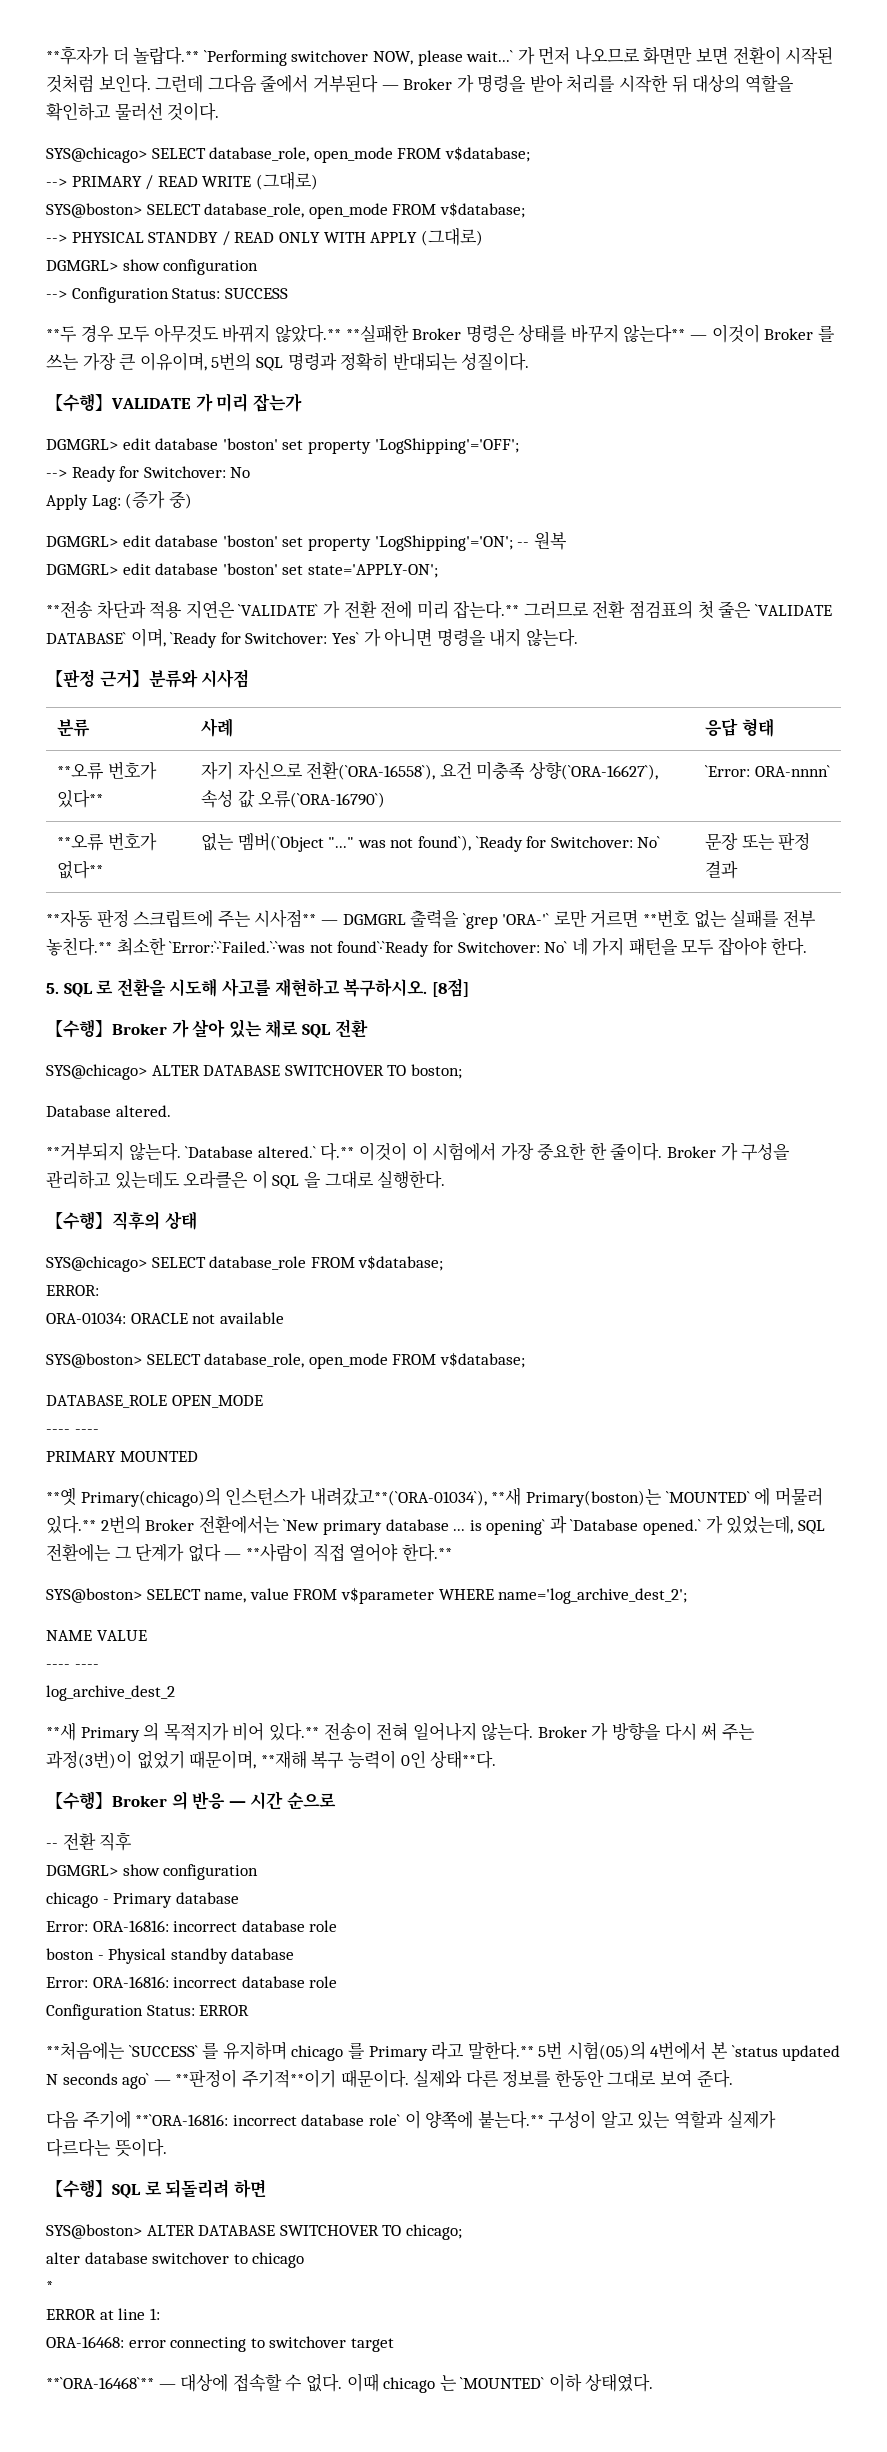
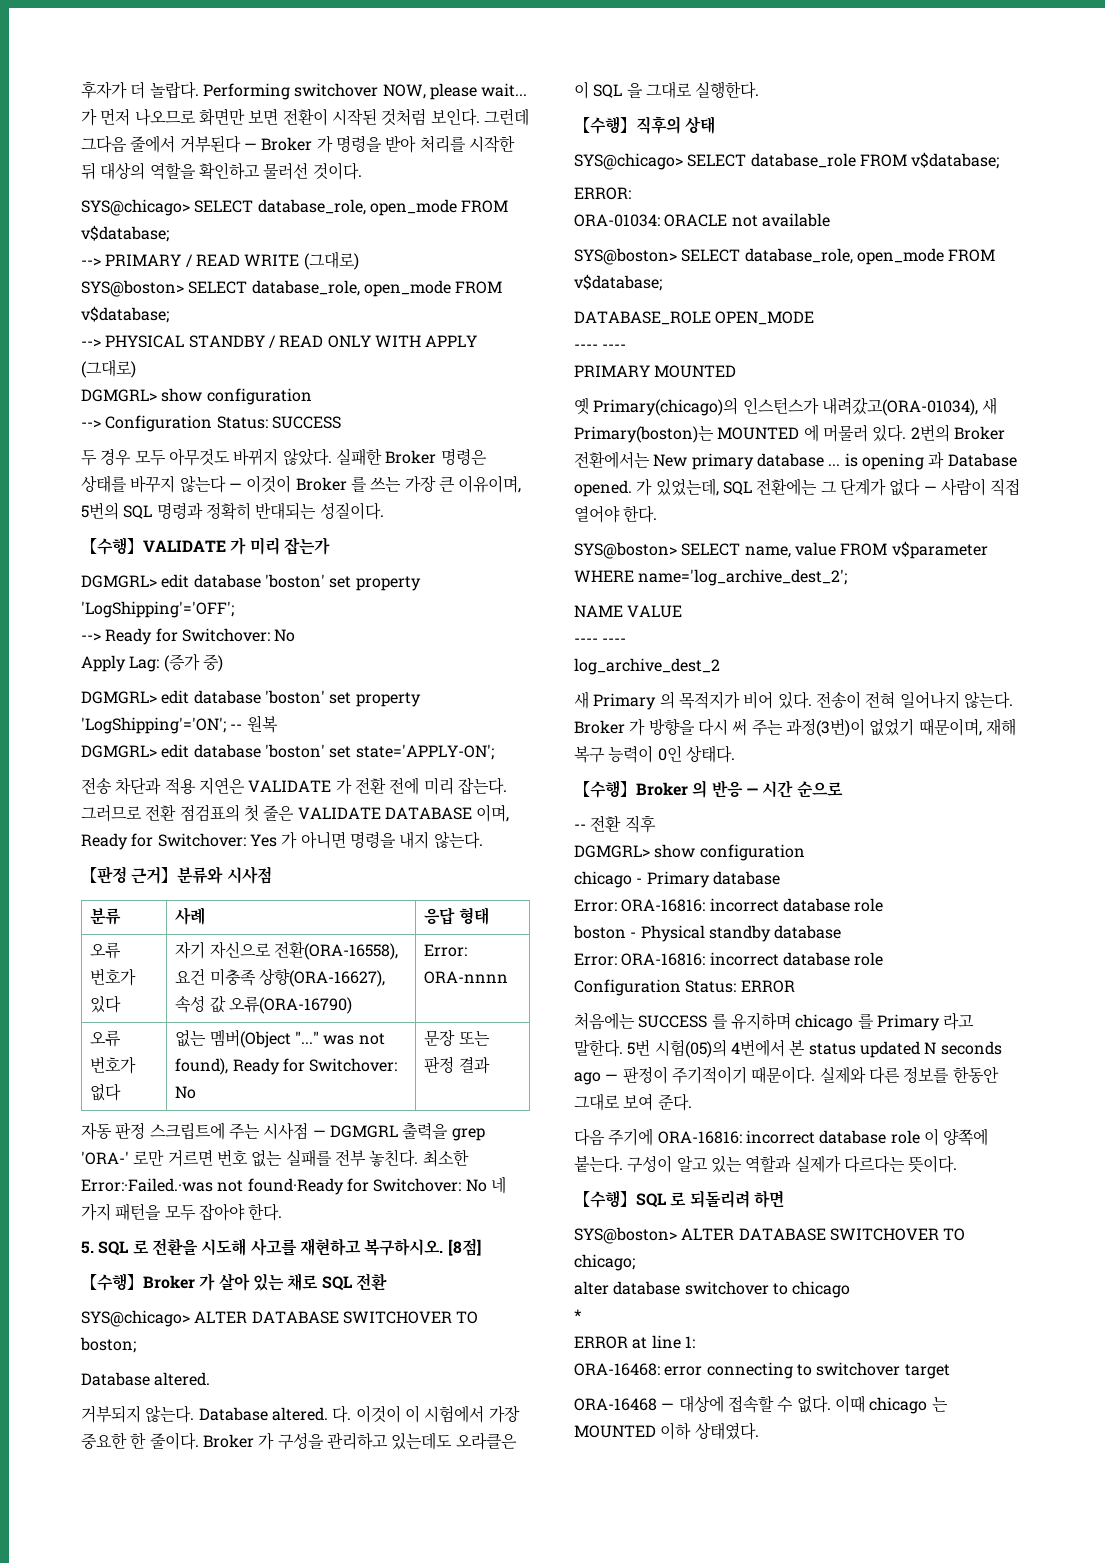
[46,46,287,66] **후자가 더 놀랍다.** `Performing -> [81,81,290,100] 후자가 더 놀랍다. Performing
[466,50,514,62] wait...` -> [481,83,528,97] wait...
[46,326,77,343] **두 -> [81,450,97,466] 두
[274,324,409,343] 않았다.** **실패한 -> [282,448,382,466] 않았다. 실패한
[623,324,686,343] 않는다** -> [179,475,226,493] 않는다
[46,600,93,618] **전송 -> [81,777,112,794] 전송
[238,604,319,616] `VALIDATE` -> [248,780,332,792] VALIDATE
[453,600,520,619] 잡는다.** -> [457,777,507,795] 잡는다.
[754,604,832,616] [46,628,359,648] `VALIDATE DATABASE` 이며, `Ready for Switchover: Yes` -> [297,804,510,822] [81,833,277,850] VALIDATE DATABASE 이며, Ready for Switchover: Yes
[56,761,157,780] [56,790,103,808] **오류 번호가 있다** -> [90,942,122,959] [90,968,137,986] [90,995,122,1013] 오류 번호가 있다
[306,761,436,780] 전환(`ORA-16558`), -> [274,941,399,960] 전환(ORA-16558),
[528,761,658,780] 상향(`ORA-16627`), -> [259,968,386,987] 상향(ORA-16627),
[258,790,386,808] [704,765,830,777] [56,832,157,851] [56,861,103,879] [200,833,324,852] 오류(`ORA-16790`) | `Error: ORA-nnnn` // **오류 번호가 없다** | 없는 멤버(`Object -> [229,996,353,1014] [424,944,468,957] [424,971,509,984] [90,1030,122,1047] [90,1056,137,1074] [90,1083,122,1101] [175,1029,291,1048] 오류(ORA-16790) | Error: ORA-nnnn // 오류 번호가 없다 | 없는 멤버(Object
[417,835,661,852] found`), `Ready for Switchover: No` -> [175,1058,398,1075] [175,1086,197,1099] found), Ready for Switchover: No
[46,910,93,928] **자동 -> [81,1122,112,1140] 자동
[254,909,317,928] 시사점** -> [263,1122,309,1140] 시사점
[462,913,550,929] `grep 'ORA-'` -> [451,1128,485,1141] [81,1151,129,1165] grep 'ORA-'
[643,909,691,927] **번호 -> [216,1149,248,1166] 번호
[46,937,568,957] 놓친다.** 최소한 `Error:`·`Failed.`·`was not found`·`Ready for Switchover: No` -> [369,1149,469,1167] [81,1178,487,1195] 놓친다. 최소한 Error:·Failed.·was not found·Ready for Switchover: No
[46,1142,355,1161] **거부되지 않는다. `Database altered.` 다.** -> [81,1405,352,1423] 거부되지 않는다. Database altered. 다.
[46,1487,76,1506] **옛 -> [574,397,589,415] 옛
[309,1487,750,1507] 내려갔고**(`ORA-01034`), **새 Primary(boston)는 `MOUNTED` -> [821,397,998,416] [574,426,800,443] 내려갔고(ORA-01034), 새 Primary(boston)는 MOUNTED
[46,1516,96,1534] 있다.** -> [872,424,907,442] 있다.
[283,1519,320,1531] `New -> [653,454,688,467] New
[486,1516,702,1535] opening` 과 `Database opened.` -> [861,452,1017,470] [574,480,632,497] opening 과 Database opened.
[245,1543,308,1562] **사람이 -> [940,478,986,496] 사람이
[401,1543,452,1562] 한다.** -> [623,505,658,523] 한다.
[46,1722,76,1741] **새 -> [574,691,589,709] 새
[268,1723,319,1741] 있다.** -> [777,691,812,709] 있다.
[260,1750,307,1769] **재해 -> [985,718,1016,736] 재해
[430,1750,497,1769] 상태**다. -> [685,745,735,763] 상태다.
[46,2041,198,2060] **처음에는 `SUCCESS` -> [574,1012,708,1030] 처음에는 SUCCESS
[467,2041,534,2060] 말한다.** -> [574,1039,623,1057] 말한다.
[731,2045,778,2057] `status -> [808,1043,856,1055] status
[122,2069,336,2089] ago` — **판정이 주기적**이기 -> [574,1066,747,1085] ago — 판정이 주기적이기
[135,2114,400,2126] **`ORA-16816: incorrect database role` -> [657,1130,920,1144] ORA-16816: incorrect database role
[477,2111,544,2129] 붙는다.** -> [574,1155,623,1173] 붙는다.
[46,2377,154,2389] **`ORA-16468`** -> [574,1398,657,1411] ORA-16468
[460,2377,545,2389] `MOUNTED` -> [574,1425,656,1438] MOUNTED

